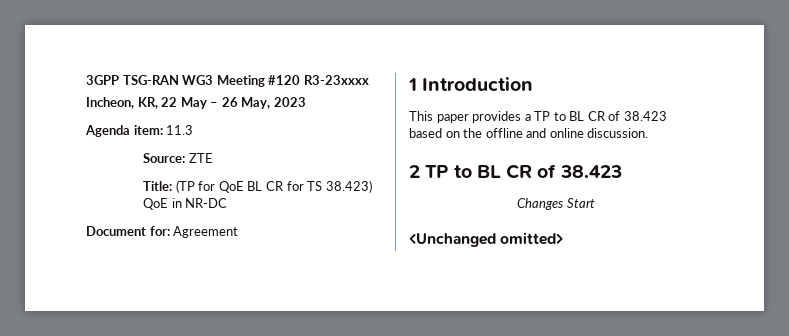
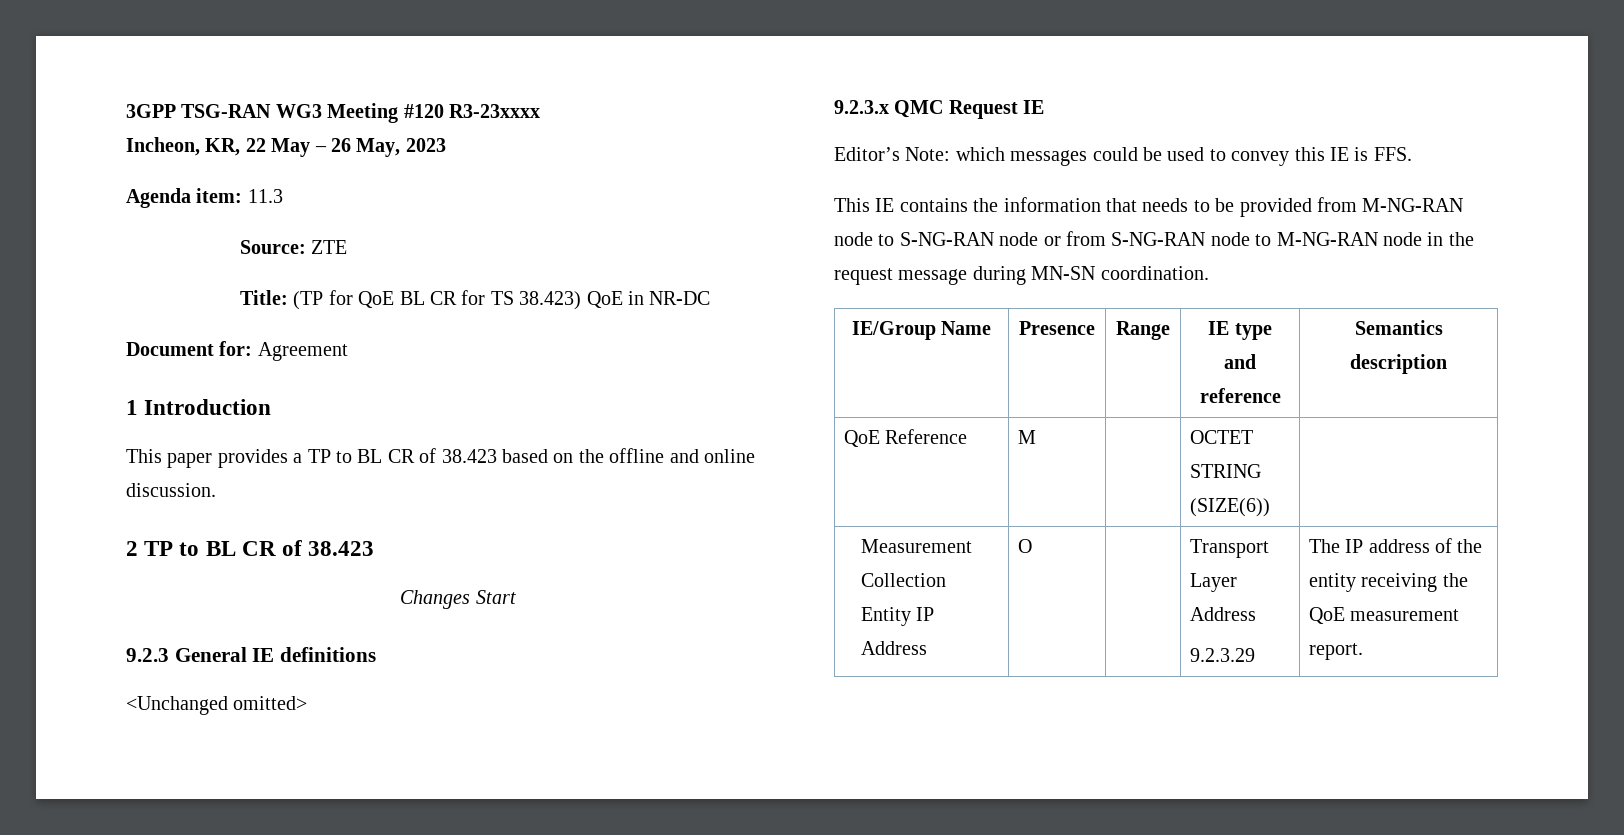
[409,232,564,247] <Unchanged omitted> -> [126,647,377,662] [126,696,308,715] [834,100,1045,119] [834,147,1412,166] [834,197,1464,217] [834,231,1474,246] [834,266,1209,285] [851,321,992,340] [1019,321,1095,335] [1116,321,1170,340] [1208,321,1272,340] [1224,354,1256,369] [1199,388,1281,403] [1354,320,1443,335] [1350,354,1447,374] [843,429,968,447] [1017,430,1036,444] [1189,430,1253,444] [1189,464,1261,478] [1189,498,1270,517] [860,539,972,553] [860,573,946,587] [860,607,935,626] [860,641,927,655] [1017,539,1032,553] [1189,539,1269,558] [1189,573,1237,592] [1189,607,1256,621] [1189,648,1255,662] [1308,538,1483,553] [1308,573,1468,592] [1308,607,1460,624] [1308,643,1363,660] 9.2.3 General IE definitions // <Unchanged omitted> // 9.2.3.x QMC Request IE // Editor’s Note: which messages could be used to convey this IE is FFS. // This IE contains the information that needs to be provided from M-NG-RAN node to S-NG-RAN node or from S-NG-RAN node to M-NG-RAN node in the request message during MN-SN coordination. // IE/Group Name | Presence | Range | IE type and reference | Semantics description // QoE Reference | M | | OCTET STRING (SIZE(6)) | // Measurement Collection Entity IP Address | O | | Transport Layer Address // 9.2.3.29 | The IP address of the entity receiving the QoE measurement report.

